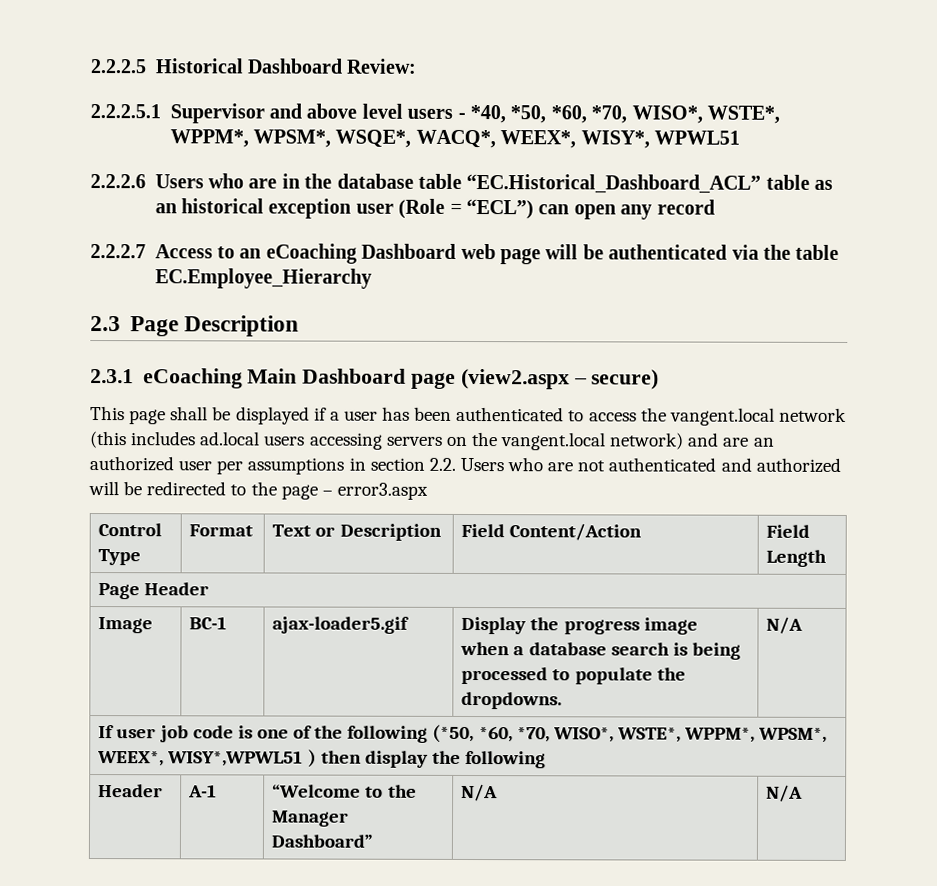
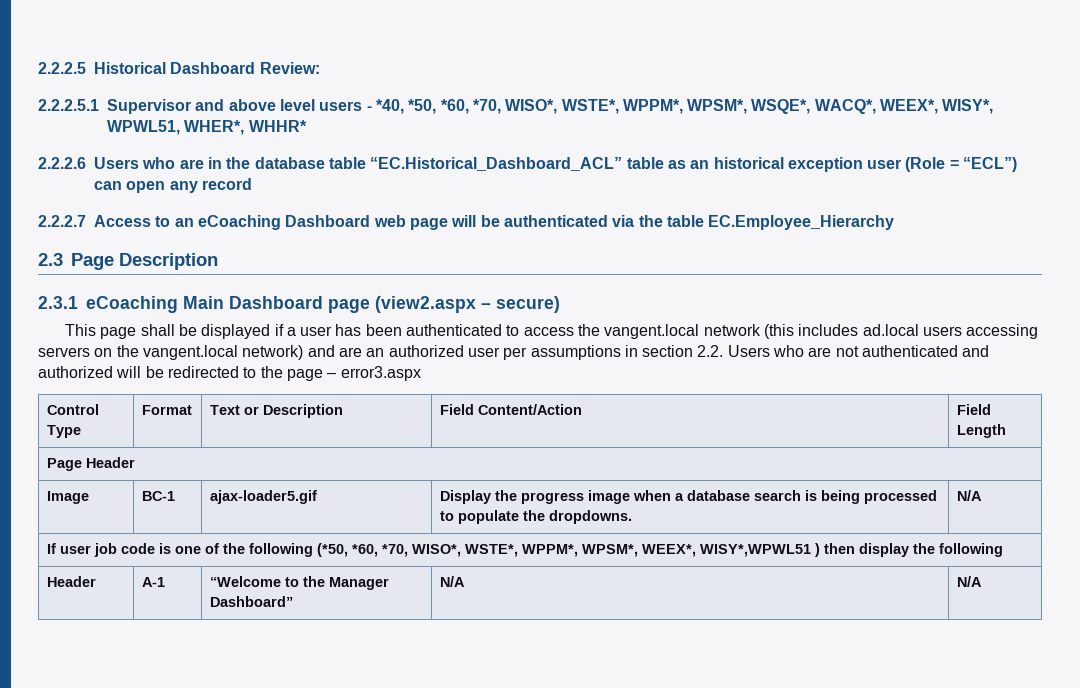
[653,130,740,145] WPWL51 -> [107,120,307,135] WPWL51, WHER*, WHHR*

